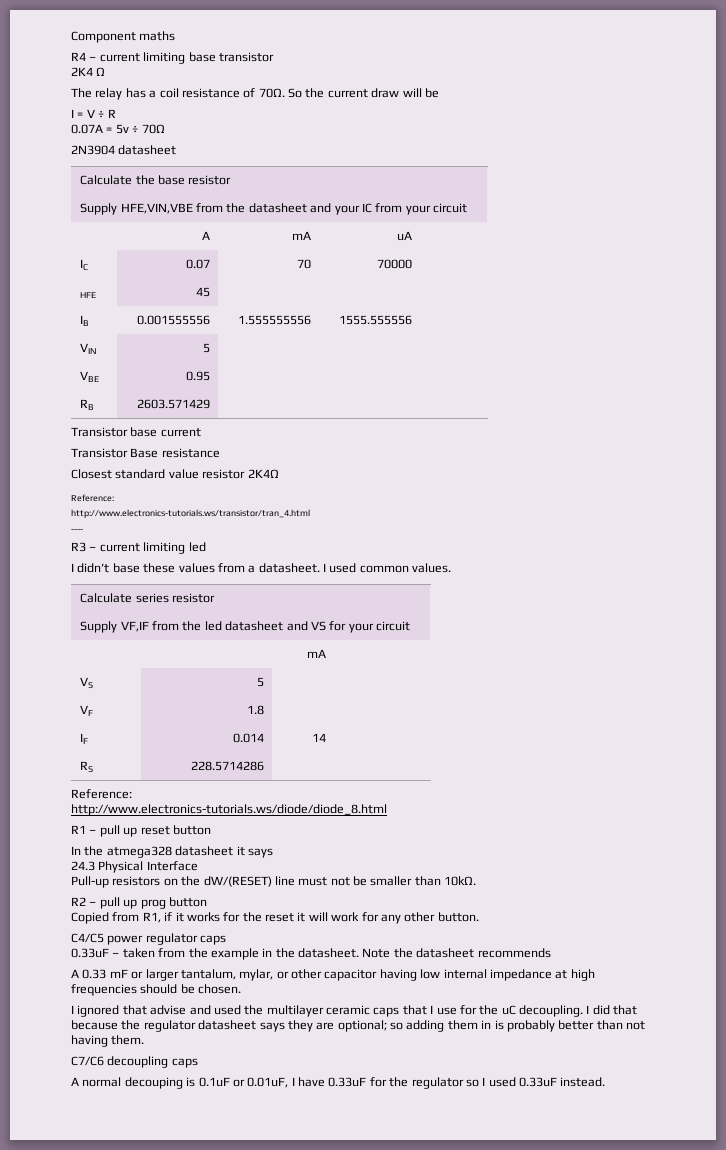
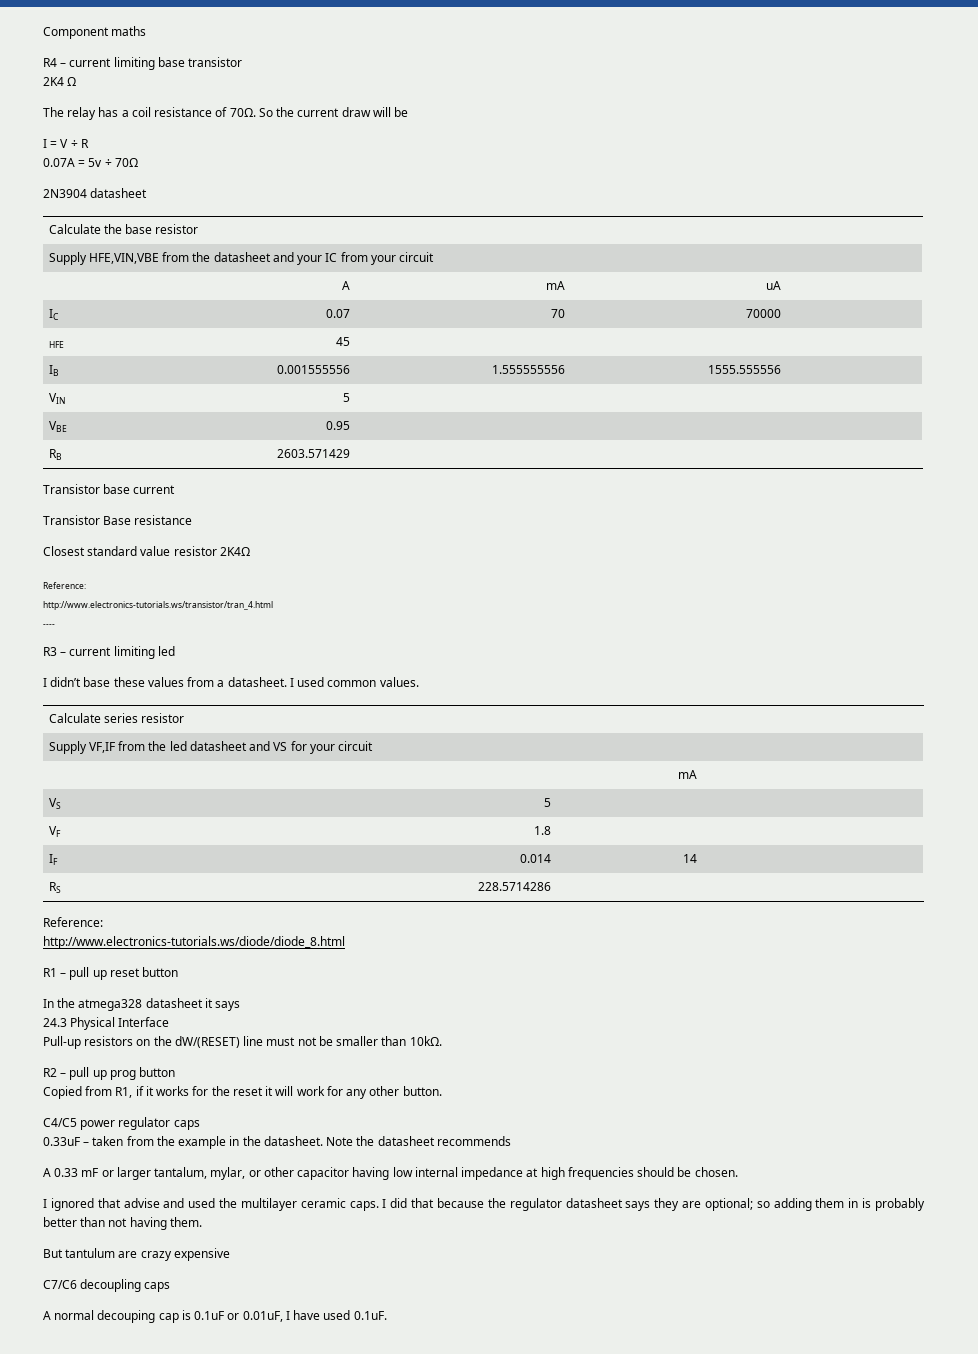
[373,1005,583,1017] caps that I use for the uC decoupling. -> [349,1201,379,1211] caps.
(145, 1040) none -> [43,1248,230,1261] // But tantulum are crazy expensive
(183, 1083) none -> [158,1313,179,1323] cap
[328,1077,606,1089] 0.33uF for the regulator so I used 0.33uF instead. -> [323,1310,387,1320] used 0.1uF.

